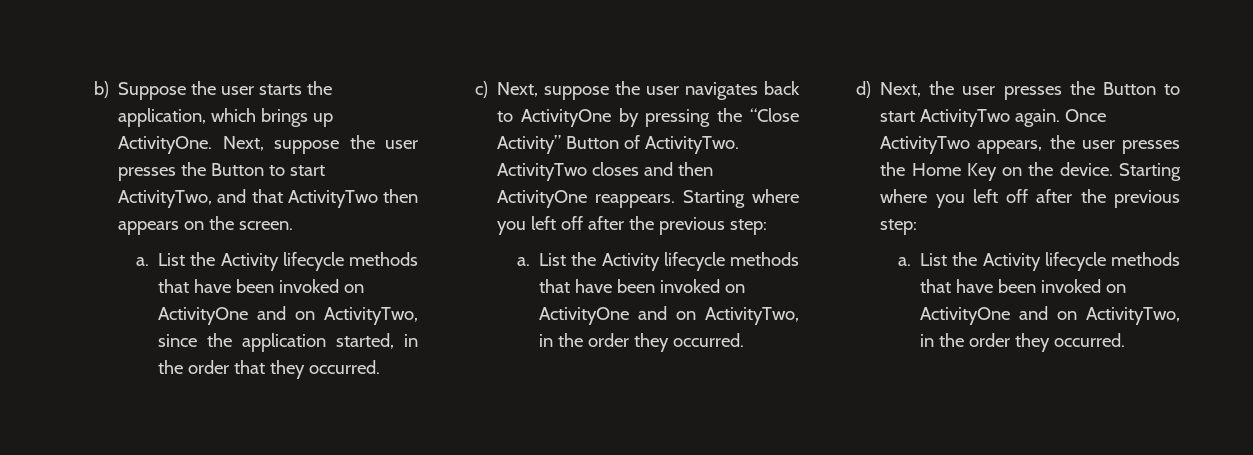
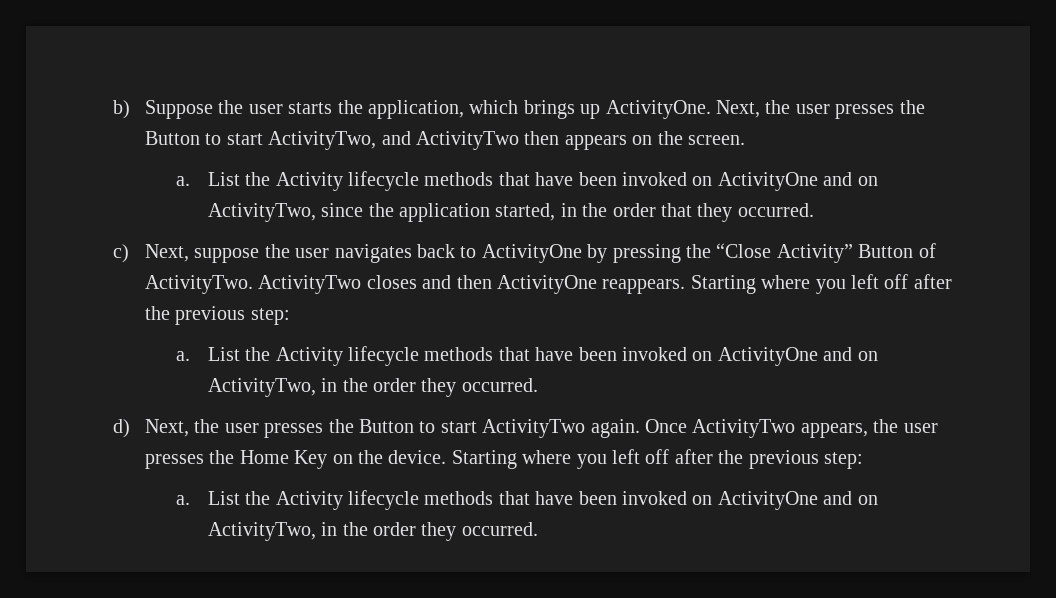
[274,140,340,154] suppose -> (760, 109) none
[251,189,283,203] that -> (411, 138) none

